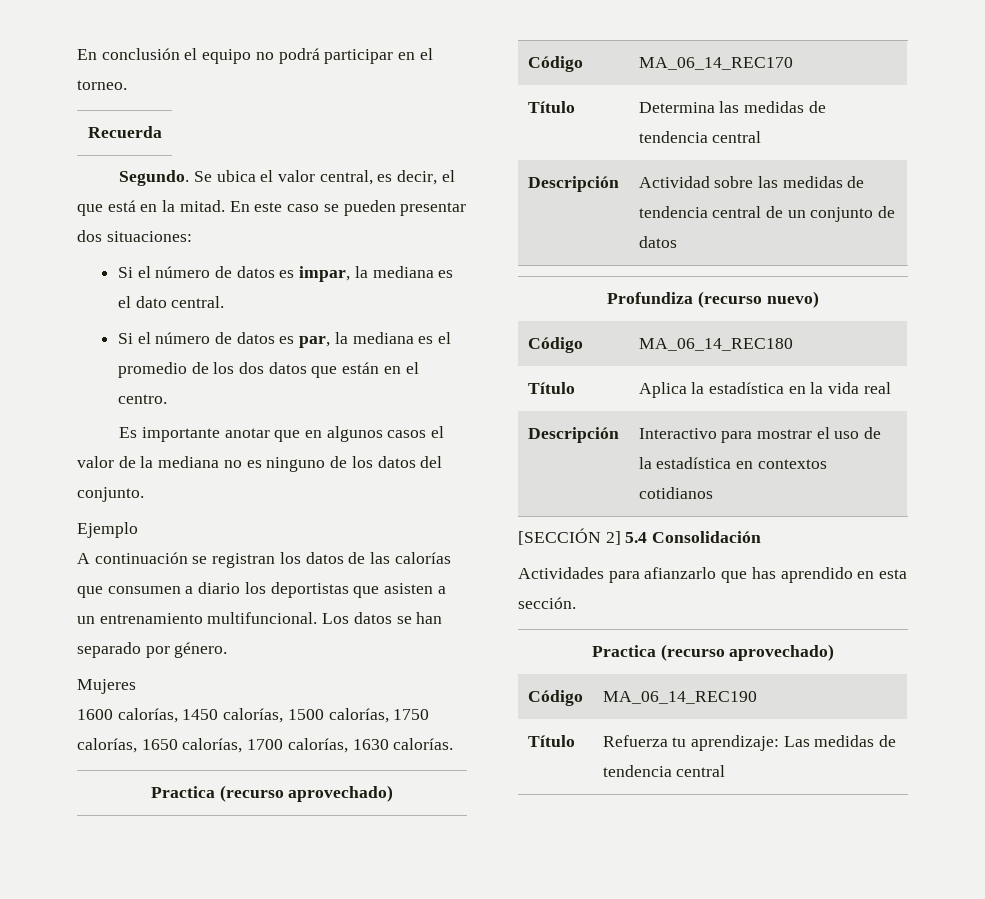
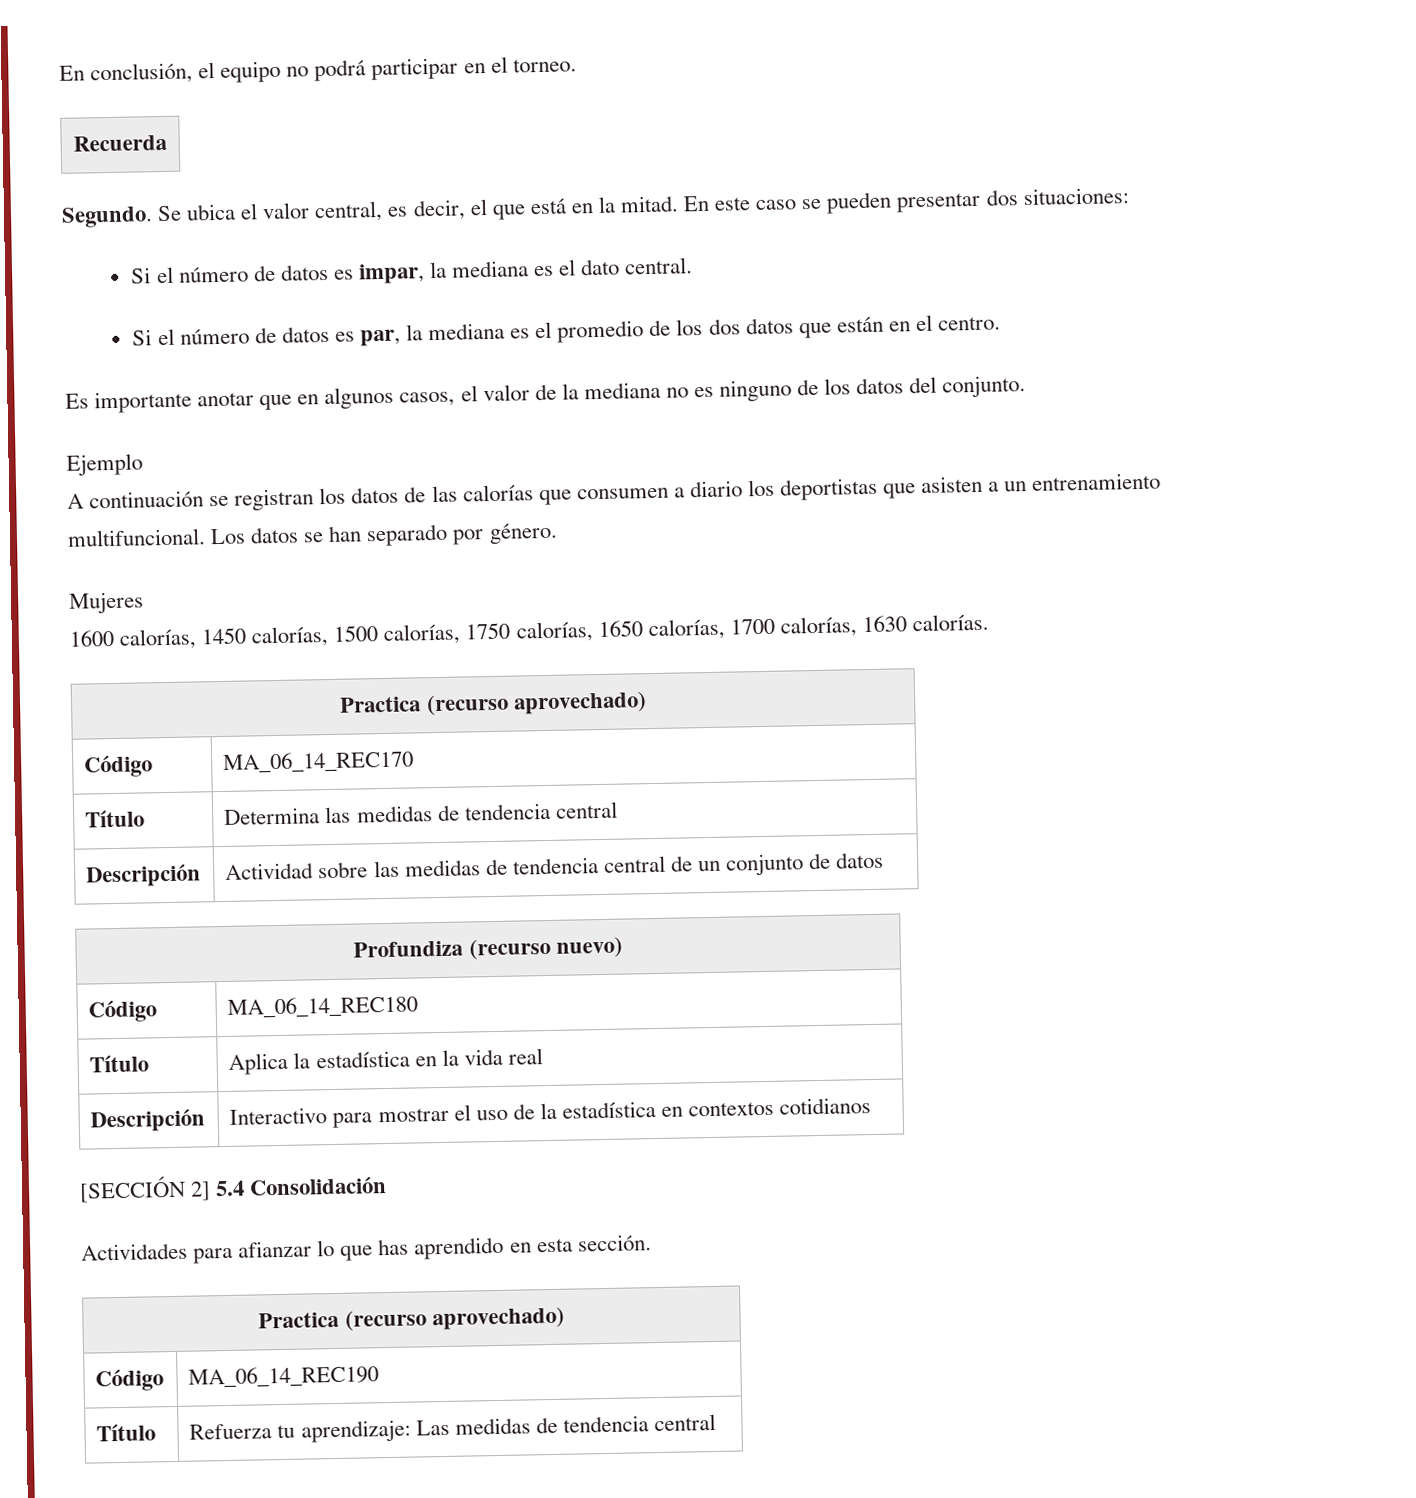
[77,48,180,60] En conclusión -> [59,62,194,85] En conclusión,
[387,430,427,438] casos -> [399,391,456,407] casos,
[644,567,717,579] afianzarlo -> [238,1239,336,1258] afianzar lo

